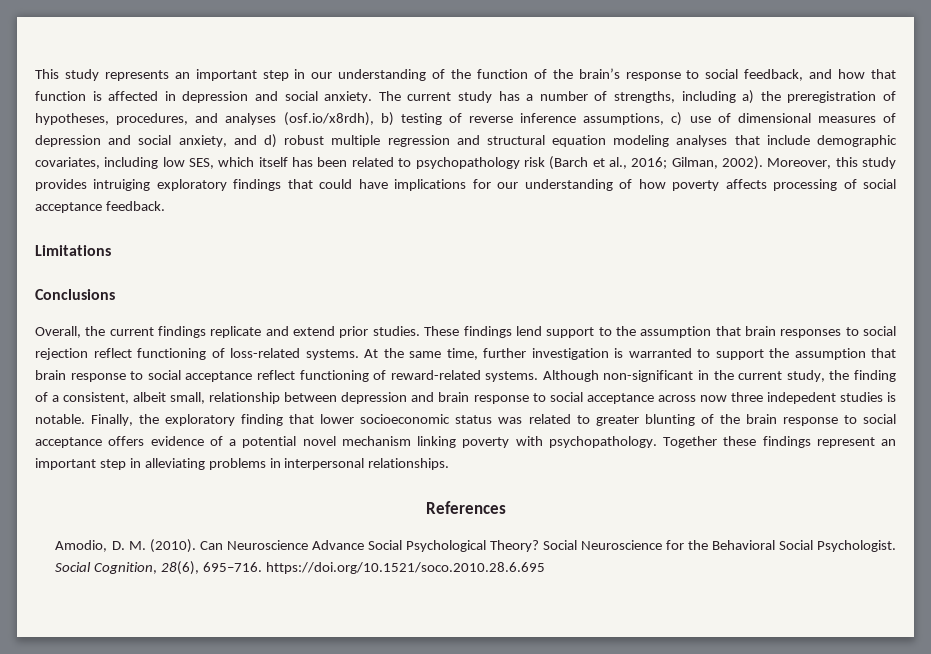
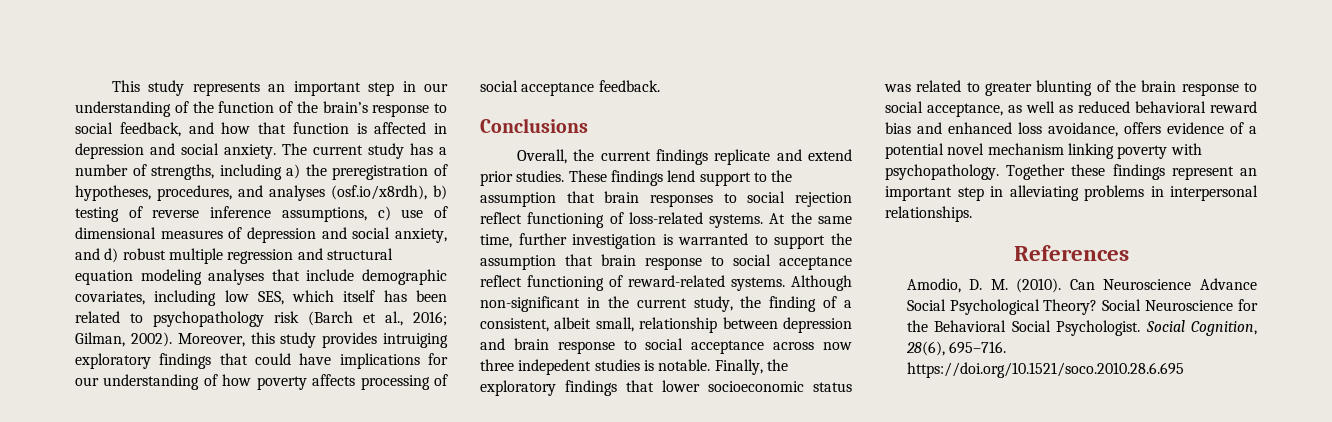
[35,245,111,256] // Limitations -> (660, 86) none
[241,414,284,426] finding -> [565,380,617,396] findings
[35,437,102,448] acceptance -> [927,101,1257,117] [885,122,1118,137] acceptance, as well as reduced behavioral reward bias and enhanced loss avoidance,

